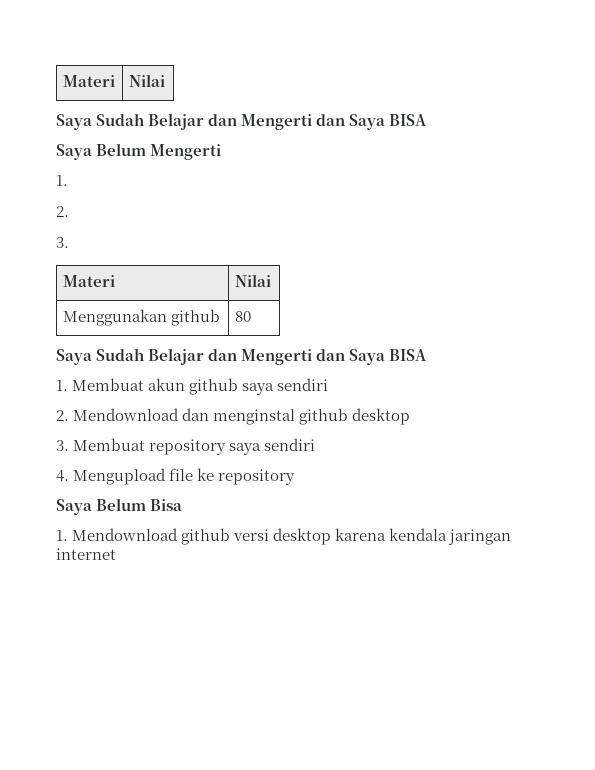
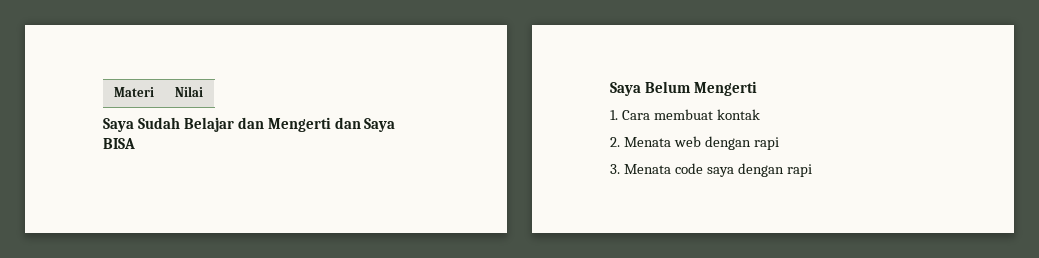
[56,206,69,217] [56,237,69,248] [62,275,115,287] [234,274,271,287] [62,309,220,326] [234,311,251,322] [56,348,428,365] [56,378,329,395] [56,408,411,425] [56,438,316,455] [56,468,296,485] [56,498,183,515] [56,528,512,545] [56,548,116,560] // 2. // 3. // Materi | Nilai // Menggunakan github | 80 // Saya Sudah Belajar dan Mengerti dan Saya BISA // 1. Membuat akun github saya sendiri // 2. Mendownload dan menginstal github desktop // 3. Membuat repository saya sendiri // 4. Mengupload file ke repository // Saya Belum Bisa // 1. Mendownload github versi desktop karena kendala jaringan internet -> [621,109,760,120] [610,136,779,150] [610,163,812,177] Cara membuat kontak // 2. Menata web dengan rapi // 3. Menata code saya dengan rapi

